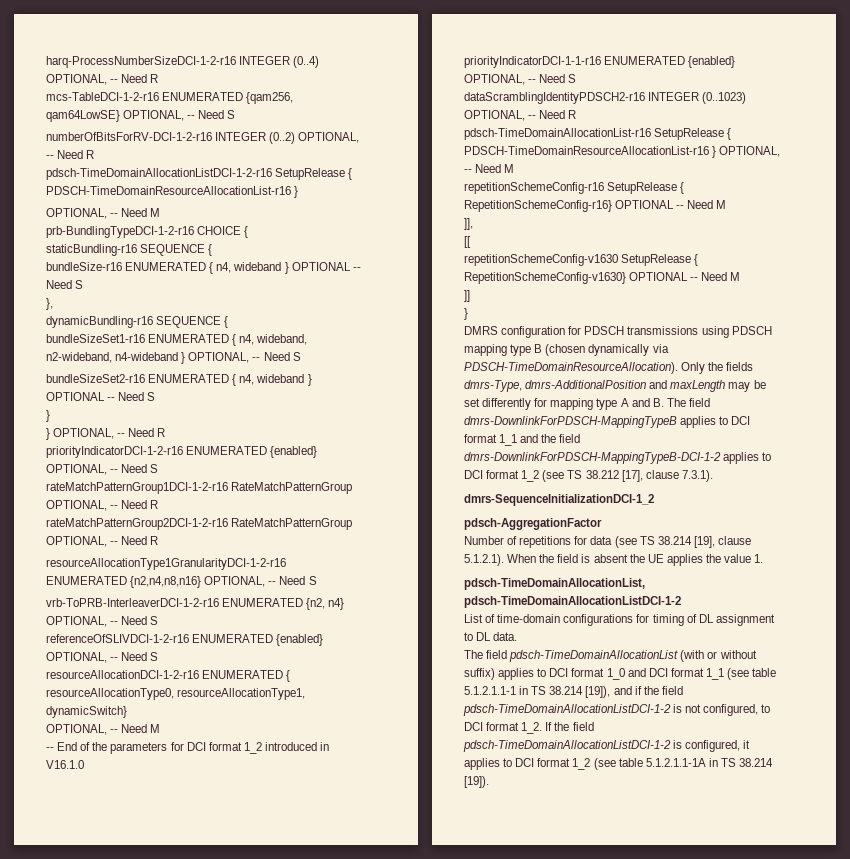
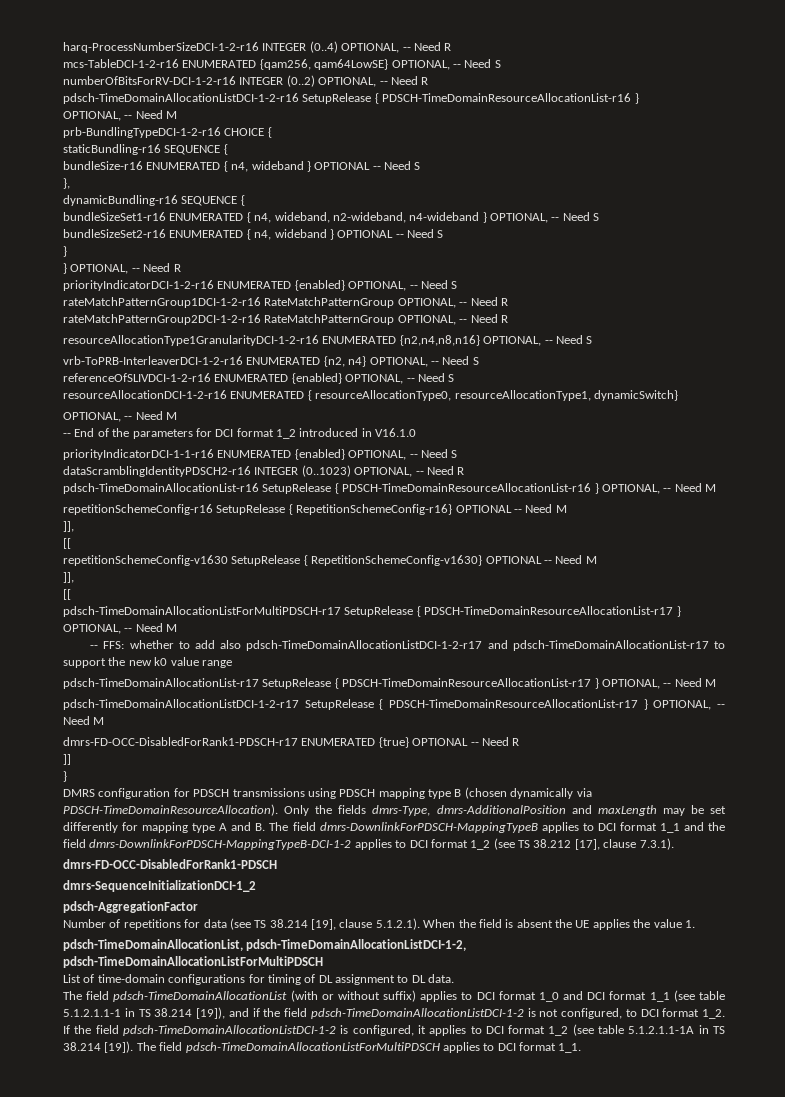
(741, 276) none -> [63,572,74,583] [63,589,71,600] [63,606,681,617] [63,623,178,634] [90,640,725,651] [63,657,232,668] [63,678,716,689] [63,699,725,710] [63,716,105,725] [63,737,520,748] // ]], // [[ // pdsch-TimeDomainAllocationListForMultiPDSCH-r17 SetupRelease { PDSCH-TimeDomainResourceAllocationList-r17 } OPTIONAL, -- Need M // -- FFS: whether to add also pdsch-TimeDomainAllocationListDCI-1-2-r17 and pdsch-TimeDomainAllocationList-r17 to support the new k0 value range // pdsch-TimeDomainAllocationList-r17 SetupRelease { PDSCH-TimeDomainResourceAllocationList-r17 } OPTIONAL, -- Need M // pdsch-TimeDomainAllocationListDCI-1-2-r17 SetupRelease { PDSCH-TimeDomainResourceAllocationList-r17 } OPTIONAL, -- Need M // dmrs-FD-OCC-DisabledForRank1-PDSCH-r17 ENUMERATED {true} OPTIONAL -- Need R
(713, 476) none -> [63,859,277,869] // dmrs-FD-OCC-DisabledForRank1-PDSCH
[464,596,681,608] pdsch-TimeDomainAllocationListDCI-1-2 -> [246,939,467,951] [63,956,323,968] pdsch-TimeDomainAllocationListDCI-1-2, pdsch-TimeDomainAllocationListForMultiPDSCH
(489, 782) none -> [136,1042,582,1053] The field pdsch-TimeDomainAllocationListForMultiPDSCH applies to DCI format 1_1.

